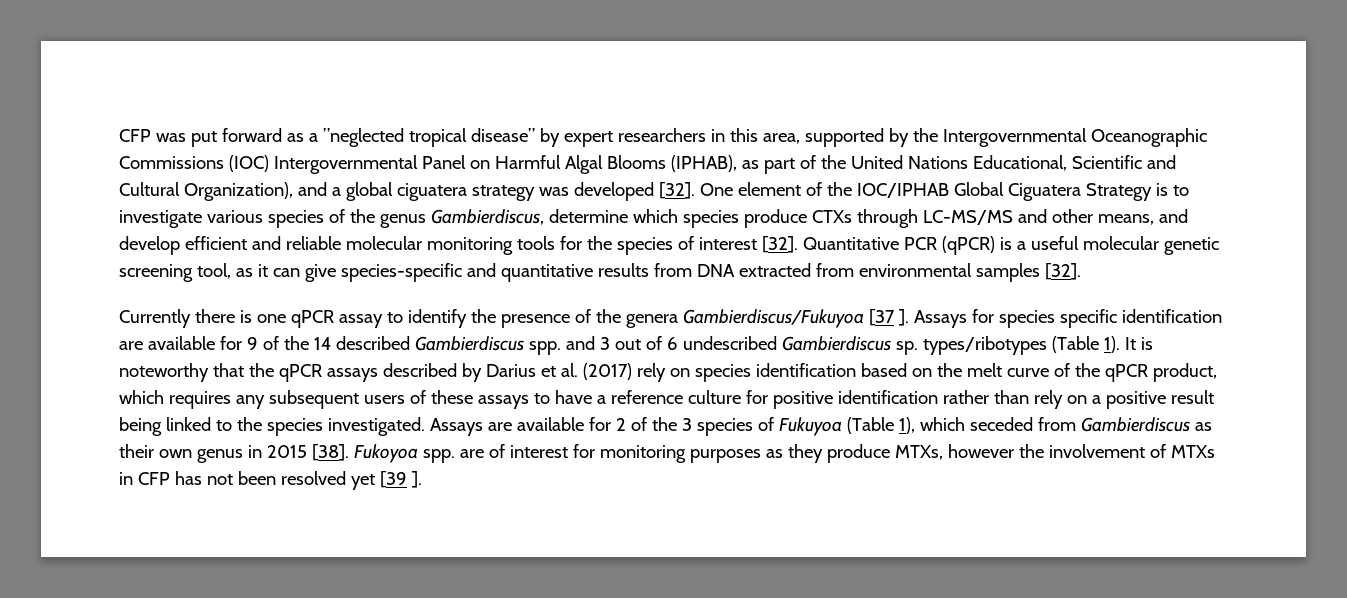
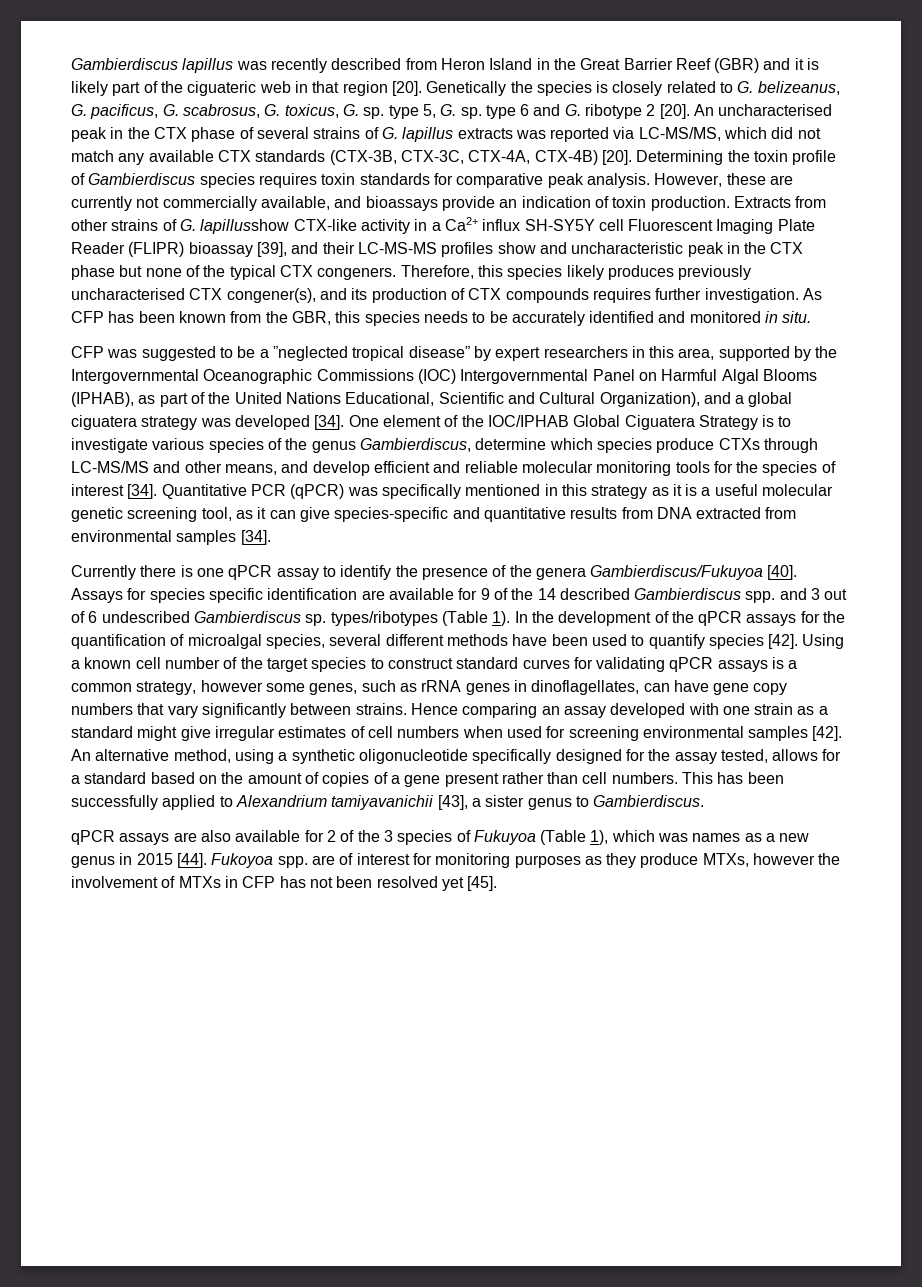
[119,128,304,147] CFP was put forward as -> [71,58,820,73] [71,81,840,96] [71,104,833,119] [71,127,821,142] [71,150,837,165] [71,173,793,188] [71,196,827,211] [71,217,815,234] [71,242,804,257] [71,265,752,280] [71,288,822,303] [71,311,812,326] [71,346,256,361] Gambierdiscus lapillus was recently described from Heron Island in the Great Barrier Reef (GBR) and it is likely part of the ciguateric web in that region [20]. Genetically the species is closely related to G. belizeanus, G. pacificus, G. scabrosus, G. toxicus, G. sp. type 5, G. sp. type 6 and G. ribotype 2 [20]. An uncharacterised peak in the CTX phase of several strains of G. lapillus extracts was reported via LC-MS/MS, which did not match any available CTX standards (CTX-3B, CTX-3C, CTX-4A, CTX-4B) [20]. Determining the toxin profile of Gambierdiscus species requires toxin standards for comparative peak analysis. However, these are currently not commercially available, and bioassays provide an indication of toxin production. Extracts from other strains of G. lapillusshow CTX-like activity in a Ca2+ influx SH-SY5Y cell Fluorescent Imaging Plate Reader (FLIPR) bioassay [39], and their LC-MS-MS profiles show and uncharacteristic peak in the CTX phase but none of the typical CTX congeners. Therefore, this species likely produces previously uncharacterised CTX congener(s), and its production of CTX compounds requires further investigation. As CFP has been known from the GBR, this species needs to be accurately identified and monitored in situ. // CFP was suggested to be
[658,182,695,199] [32]. -> [314,415,345,430] [34].
[761,236,798,253] [32]. -> [127,484,158,499] [34].
(995, 245) none -> [347,484,682,499] was specifically mentioned in this strategy as it
[1044,263,1081,280] [32]. -> [240,530,271,545] [34].
[868,309,909,326] [37 ]. -> [767,565,798,580] [40].
[1124,337,1153,350] [119,363,1217,382] [119,390,1214,409] [119,417,512,436] It is noteworthy that the qPCR assays described by Darius et al. (2017) rely on species identification based on the melt curve of the qPCR product, which requires any subsequent users of these assays to have a reference culture for positive identification rather than rely on a positive result being linked to the species investigated. Assays are -> [514,611,846,626] [71,634,845,649] [71,657,798,672] [71,680,788,695] [71,703,828,718] [71,726,843,741] [71,749,842,764] [71,772,784,787] [71,795,705,810] [71,830,231,845] In the development of the qPCR assays for the quantification of microalgal species, several different methods have been used to quantify species [42]. Using a known cell number of the target species to construct standard curves for validating qPCR assays is a common strategy, however some genes, such as rRNA genes in dinoflagellates, can have gene copy numbers that vary significantly between strains. Hence comparing an assay developed with one strain as a standard might give irregular estimates of cell numbers when used for screening environmental samples [42]. An alternative method, using a synthetic oligonucleotide specifically designed for the assay tested, allows for a standard based on the amount of copies of a gene present rather than cell numbers. This has been successfully applied to Alexandrium tamiyavanichii [43], a sister genus to Gambierdiscus. // qPCR assays are also
[969,417,1212,432] [119,444,192,458] seceded from Gambierdiscus as their own -> [658,833,810,842] was names as a new
[311,444,349,461] [38]. -> [176,853,207,868] [44].
[379,471,422,488] [39 ]. -> [467,876,498,891] [45].

